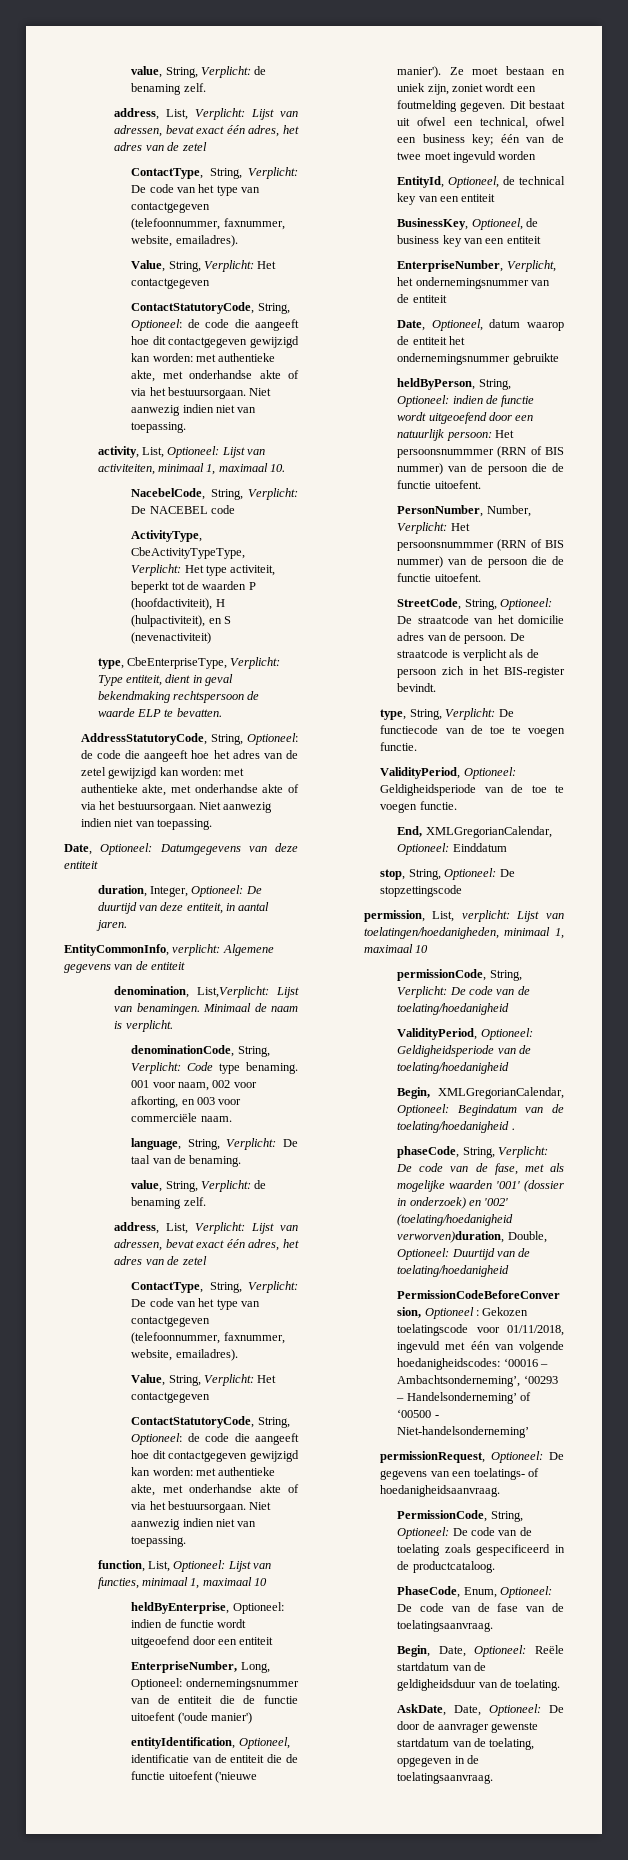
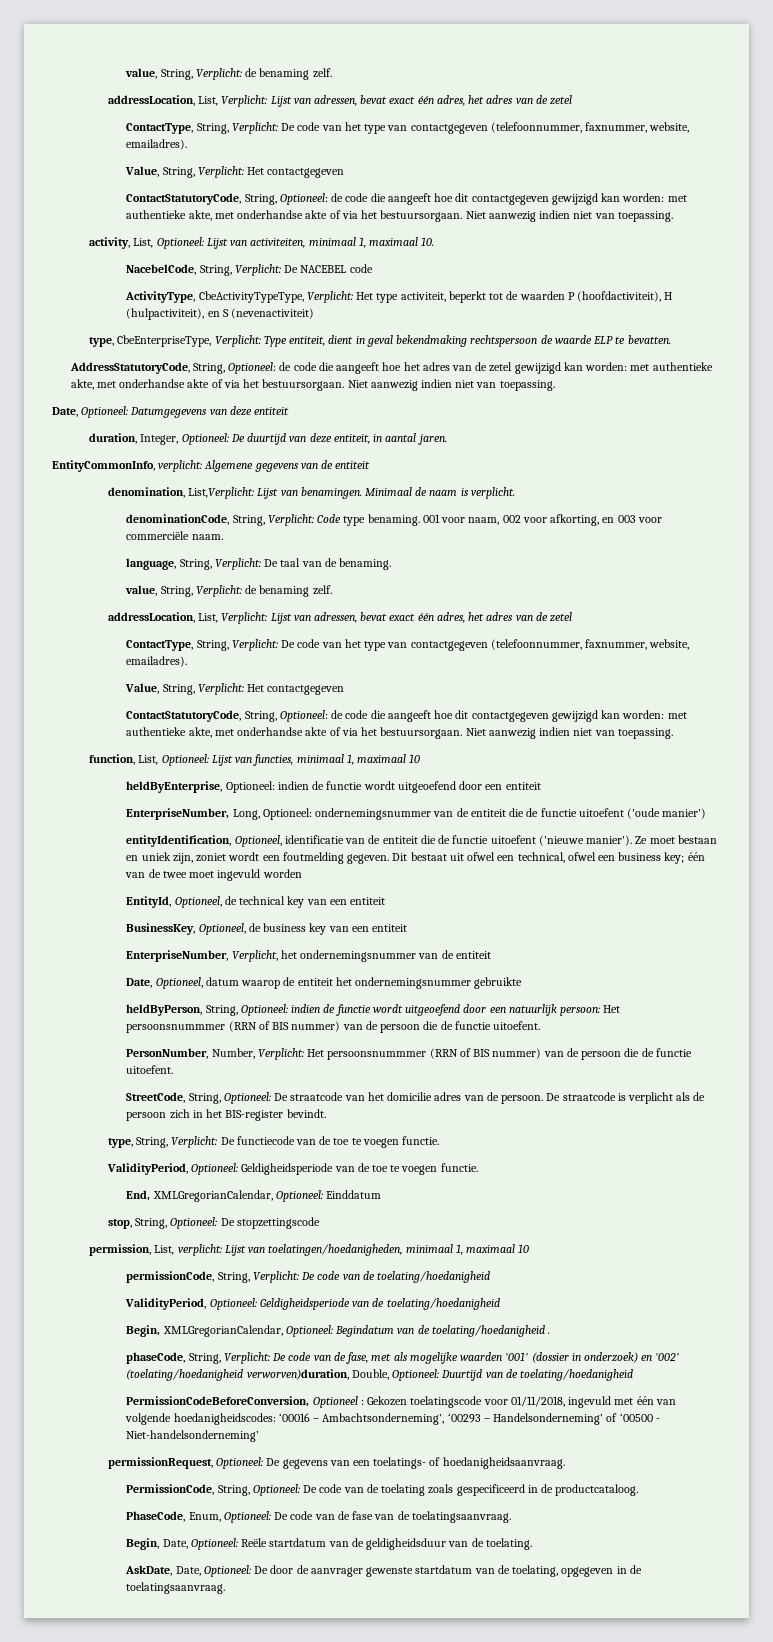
[131,66,267,78] [131,83,206,95] [114,108,160,120] value, String, Verplicht: de benaming zelf. // address, -> [125,68,332,80] [107,95,195,106] value, String, Verplicht: de benaming zelf. // addressLocation,
[114,1222,160,1234] address, -> [107,612,195,623] addressLocation,

